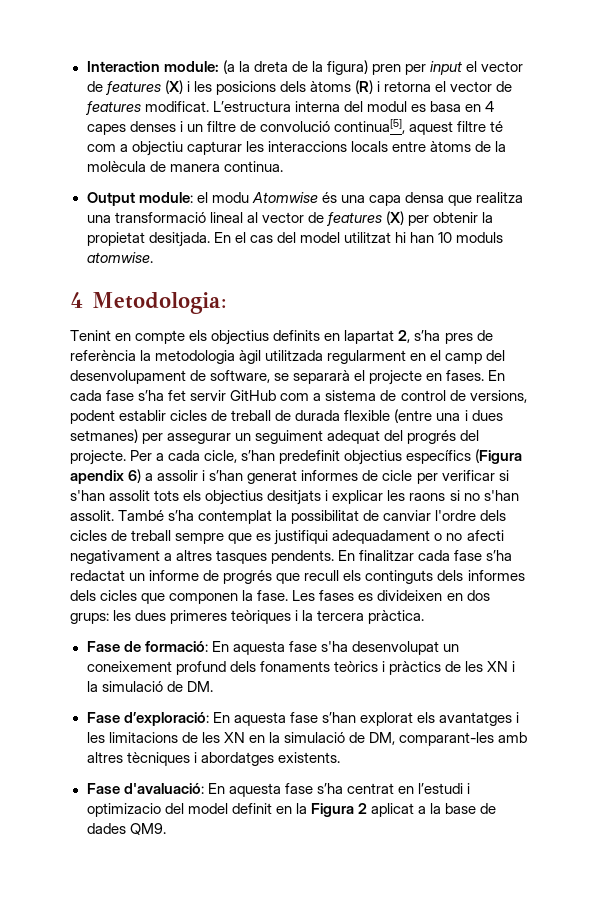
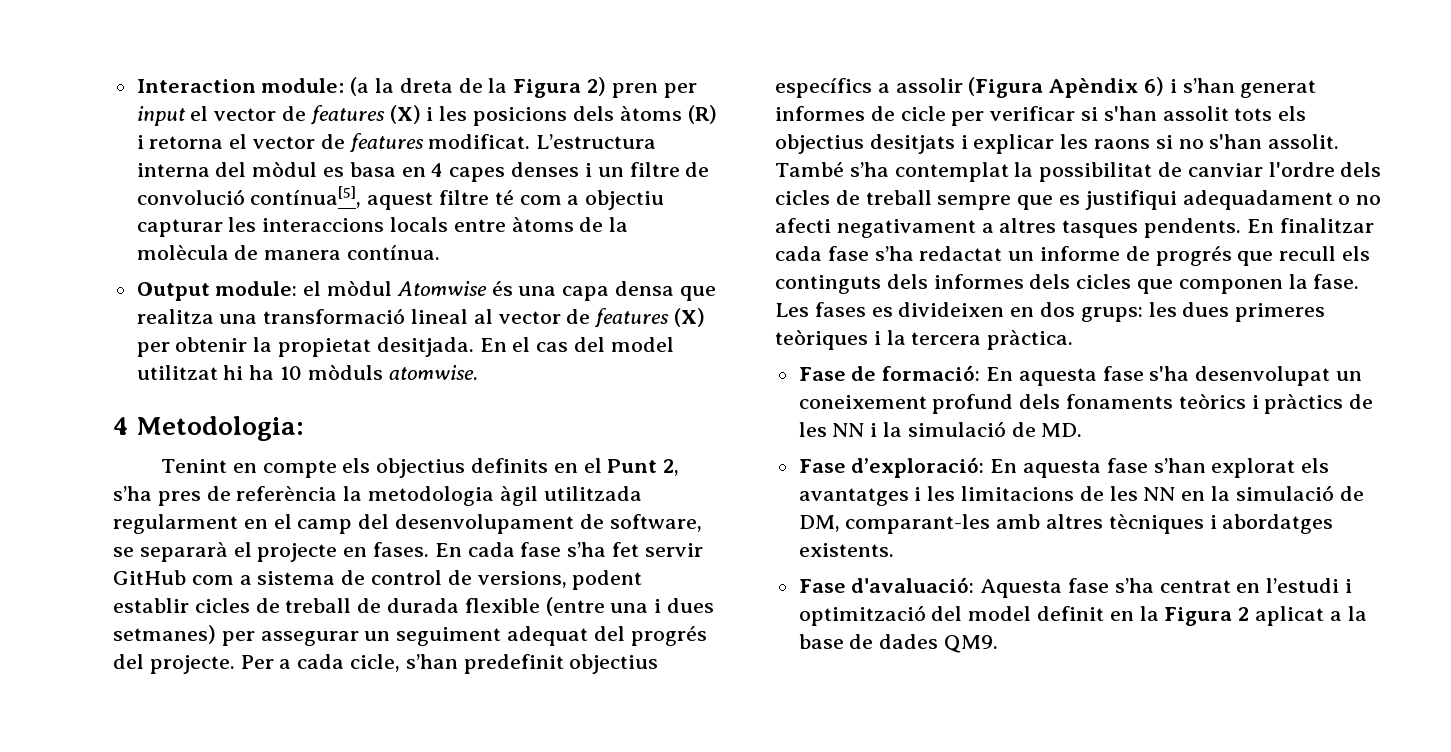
[326,60,368,75] figura) -> [513,77,607,98] Figura 2)
[366,101,407,112] modul -> [252,161,318,177] mòdul
[333,119,405,134] continua[5], -> [250,186,362,208] contínua[5],
[223,161,283,172] continua. -> [347,245,441,260] contínua.
[211,192,249,203] modu -> [327,280,393,296] mòdul
[409,232,504,243] han 10 moduls -> [249,364,383,380] ha 10 mòduls
[344,330,395,344] lapartat -> [583,458,658,473] el Punt
[475,449,523,464] [70,469,199,484] (Figura apendix 6) a assolir -> [877,77,1165,98] a assolir (Figura Apèndix 6)
[486,661,508,672] XN -> [832,423,865,437] NN
[186,681,213,692] DM. -> [1041,423,1083,437] MD.
[223,732,245,743] XN -> [1143,487,1176,501] NN
[207,783,281,797] En aquesta -> [980,579,1063,598] Aquesta
[86,803,161,817] optimizacio -> [798,605,926,626] optimització

